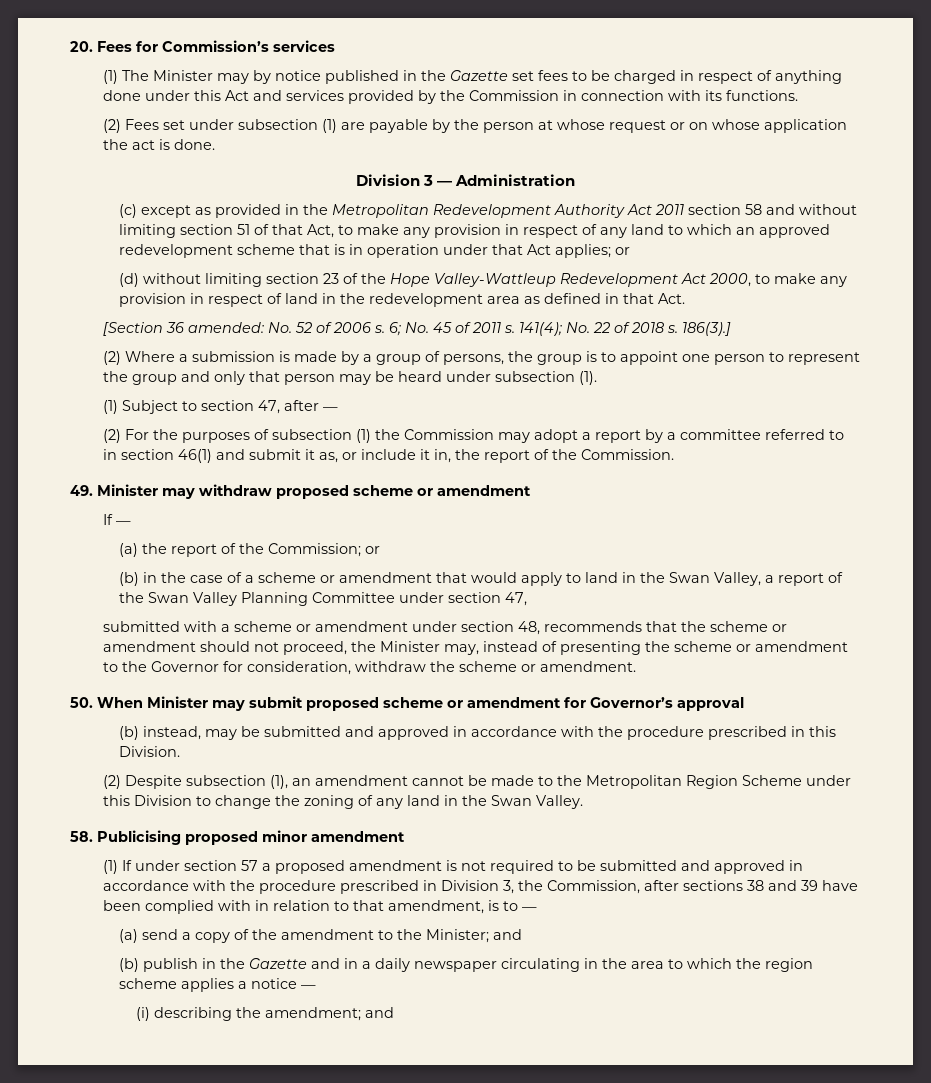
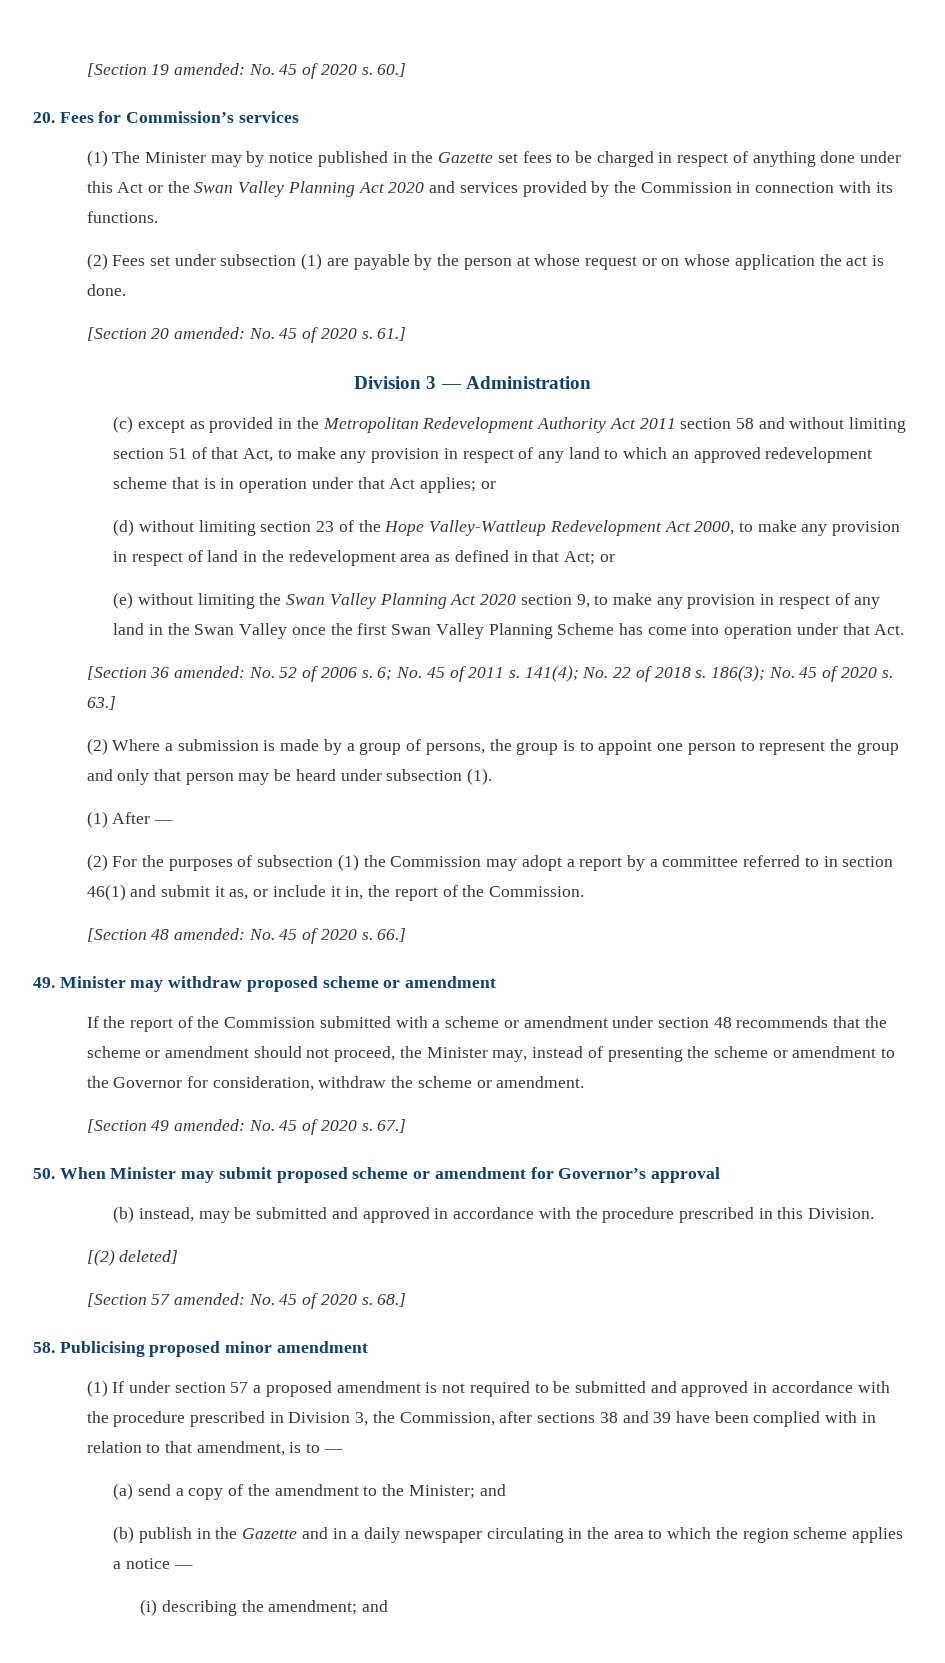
(70, 46) none -> [86,63,407,79] [Section 19 amended: No. 45 of 2020 s. 60.] //
(249, 95) none -> [147,181,425,197] or the Swan Valley Planning Act 2020
(215, 144) none -> [86,327,407,343] // [Section 20 amended: No. 45 of 2020 s. 61.]
(655, 298) none -> [563,551,615,565] [113,592,881,609] [113,623,870,639] Act; or // (e) without limiting the Swan Valley Planning Act 2020 section 9, to make any provision in respect of any land in the Swan Valley once the first Swan Valley Planning Scheme has come into operation under that
[681,322,731,336] 186(3).] -> [711,665,893,682] [86,696,116,710] 186(3); No. 45 of 2020 s. 63.]
[121,400,319,414] Subject to section 47, after -> [112,812,151,824] After
(674, 454) none -> [86,928,407,944] // [Section 48 amended: No. 45 of 2020 s. 66.]
[115,521,131,525] [119,543,381,557] [119,572,844,586] [119,592,528,606] — // (a) the report of the Commission; or // (b) in the case of a scheme or amendment that would apply to land in the Swan Valley, a report of the Swan Valley Planning Committee under section 47, // -> [103,1016,316,1032] the report of the Commission
[517,621,540,635] 48, -> [713,1017,732,1028] 48
(636, 666) none -> [86,1119,407,1135] // [Section 49 amended: No. 45 of 2020 s. 67.]
[102,775,851,789] [102,795,583,809] (2) Despite subsection (1), an amendment cannot be made to the Metropolitan Region Scheme under this Division to change the zoning of any land in the Swan Valley. -> [86,1249,179,1266] [86,1293,407,1309] [(2) deleted] // [Section 57 amended: No. 45 of 2020 s. 68.]

